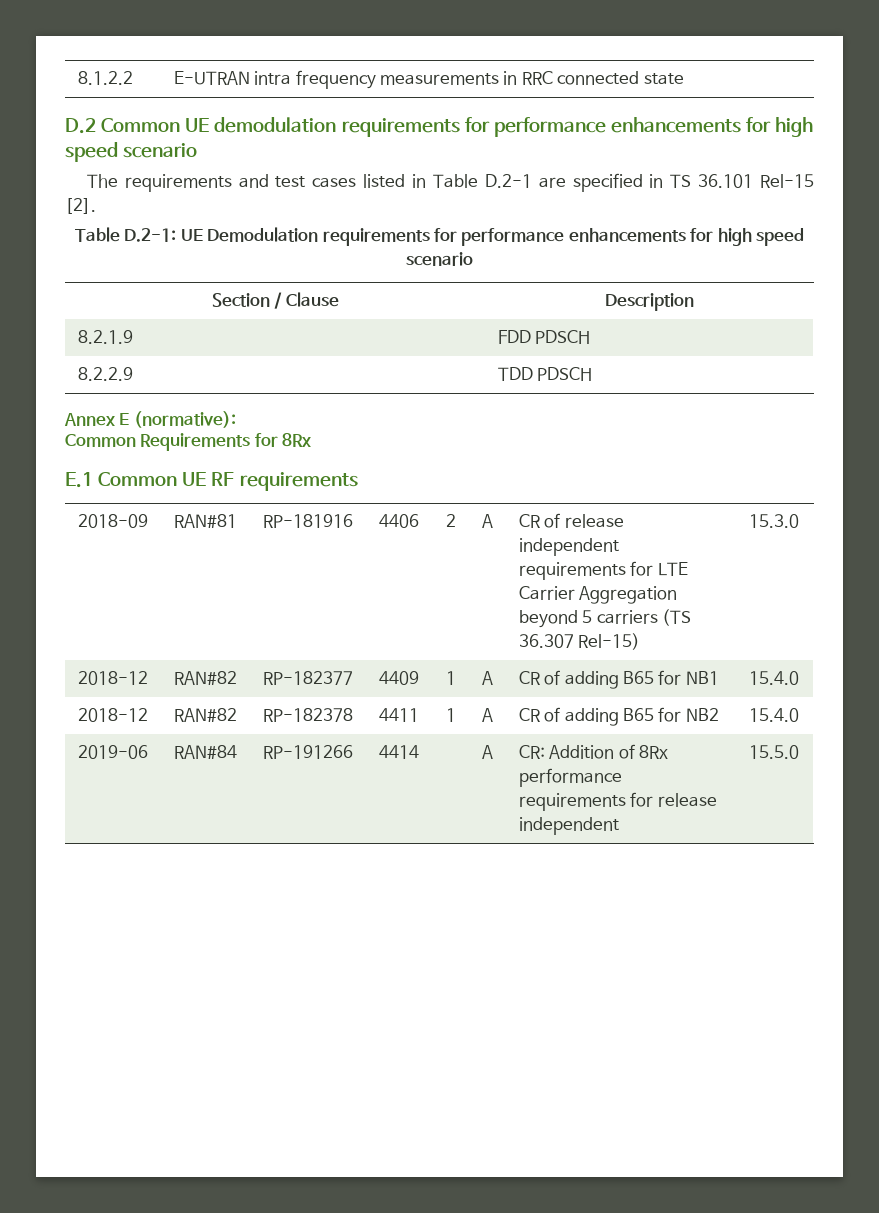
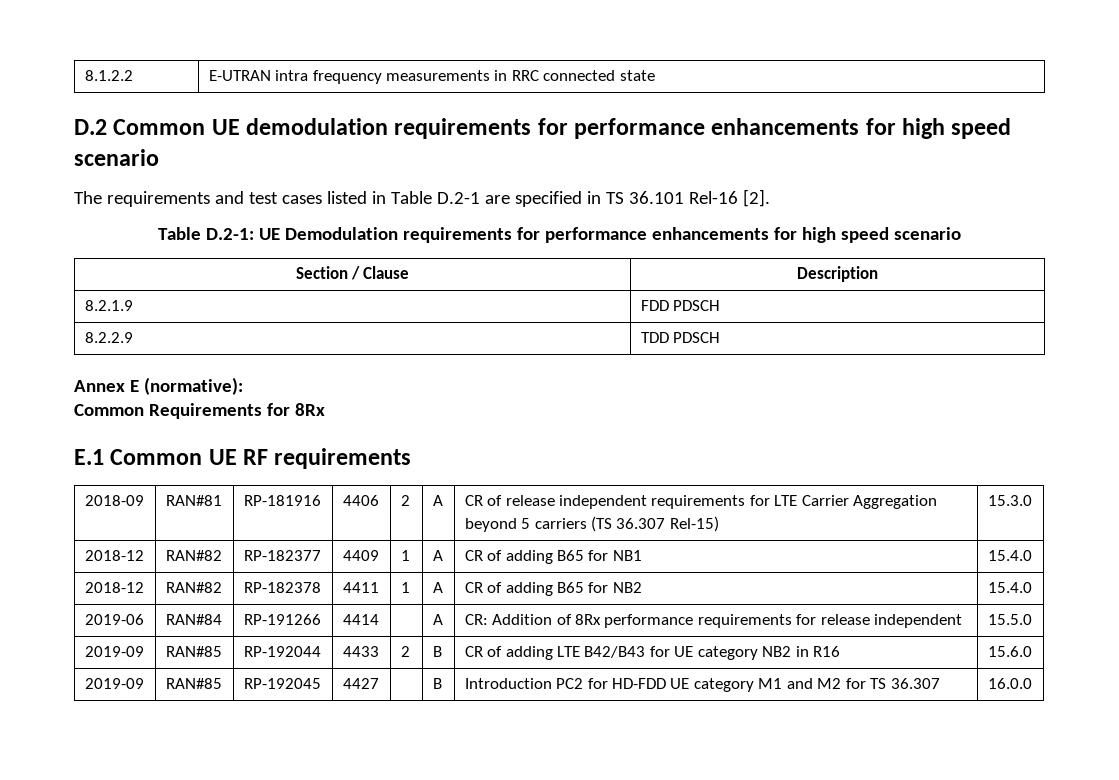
[760,174,814,188] Rel-15 -> [688,191,738,204] Rel-16
(799, 752) none -> [84,646,144,657] [165,646,222,657] [243,646,321,657] [342,646,379,657] [400,646,410,657] [432,646,442,657] [464,646,841,660] [987,646,1032,657] [84,678,144,689] [165,678,222,689] [243,678,321,689] [342,678,379,689] [432,678,442,689] [464,678,940,692] [987,678,1032,689] // 2019-09 | RAN#85 | RP-192044 | 4433 | 2 | B | CR of adding LTE B42/B43 for UE category NB2 in R16 | 15.6.0 // 2019-09 | RAN#85 | RP-192045 | 4427 | | B | Introduction PC2 for HD-FDD UE category M1 and M2 for TS 36.307 | 16.0.0

